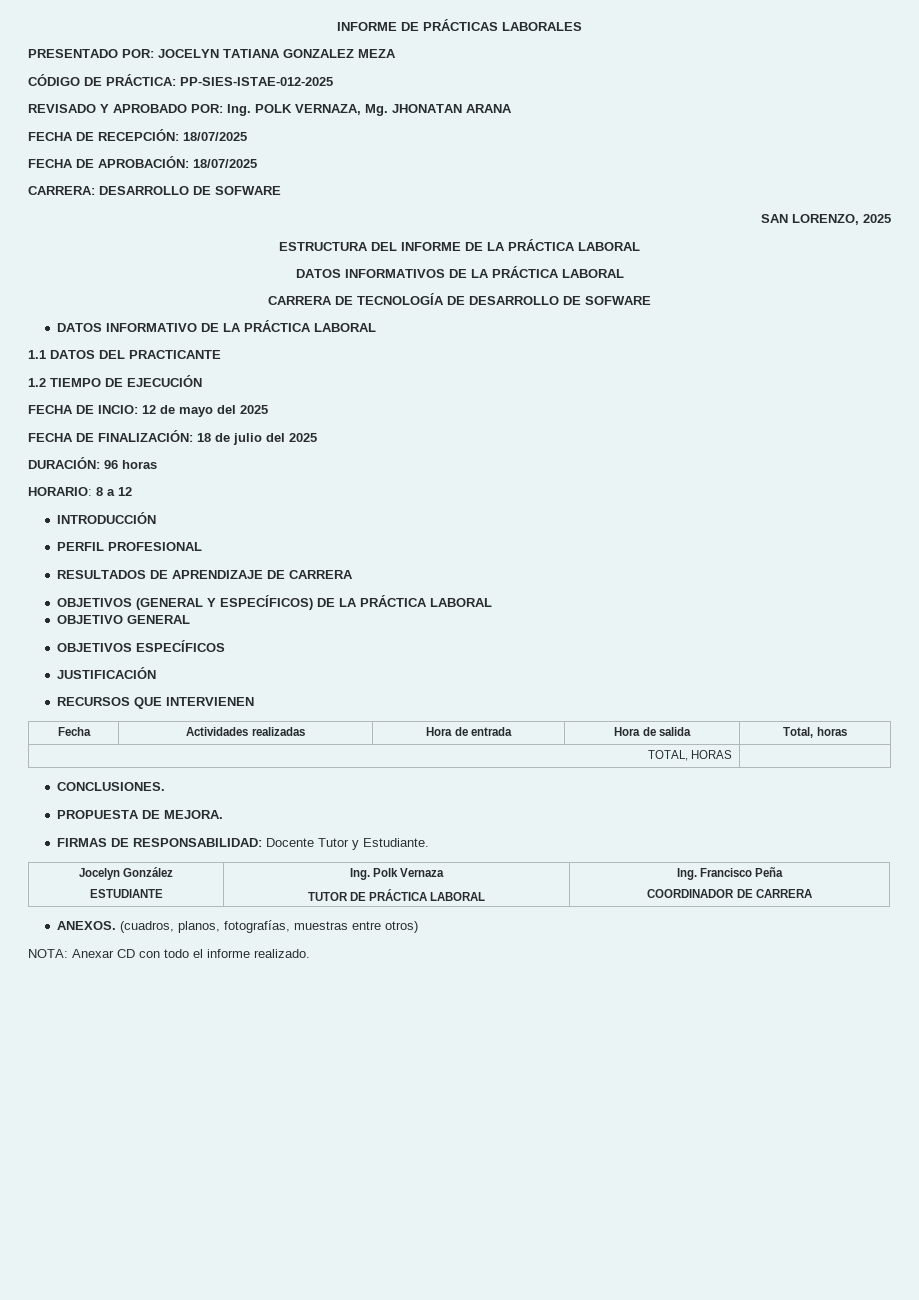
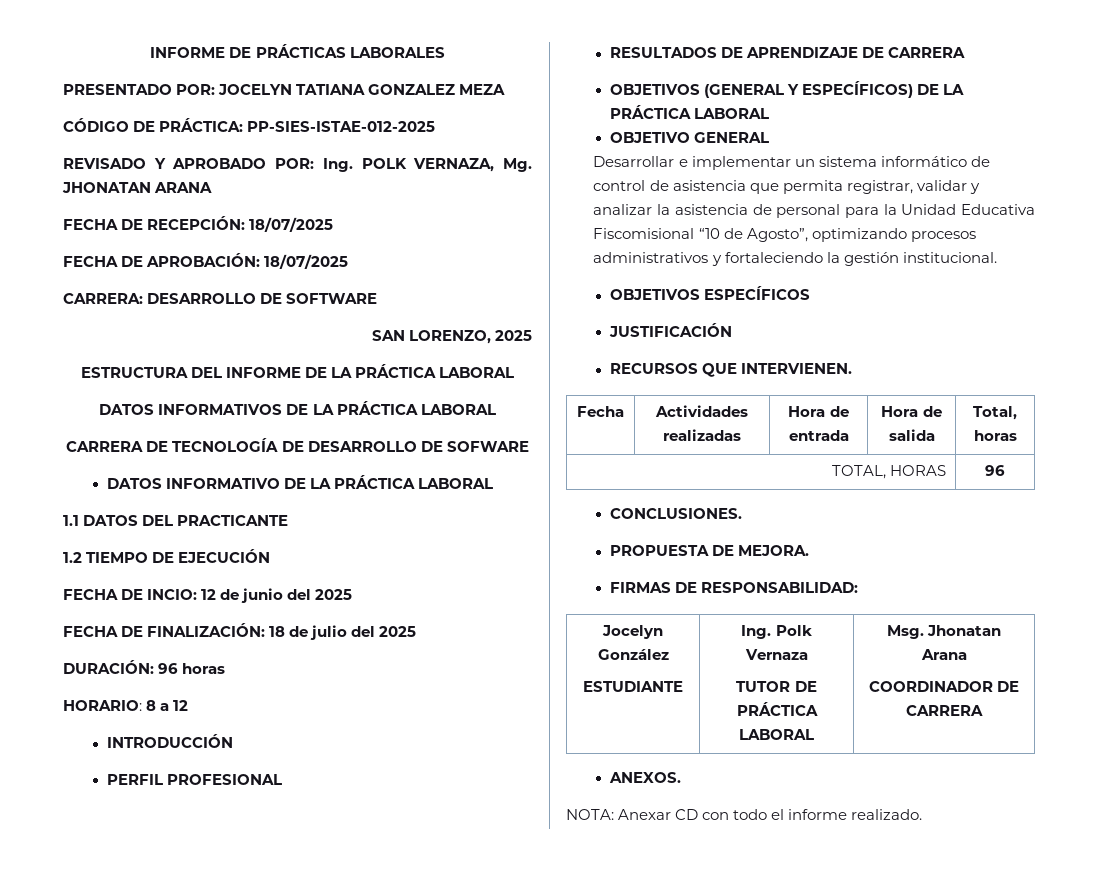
[215,186,281,195] SOFWARE -> [286,293,378,304] SOFTWARE
[179,407,213,417] mayo -> [241,588,284,603] junio
(191, 619) none -> [593,156,990,170] [593,180,980,194] [593,204,1035,218] [593,228,976,242] [593,252,997,266] // Desarrollar e implementar un sistema informático de control de asistencia que permita registrar, validar y analizar la asistencia de personal para la Unidad Educativa Fiscomisional “10 de Agosto”, optimizando procesos administrativos y fortaleciendo la gestión institucional.
[166,697,255,706] INTERVIENEN -> [741,363,853,374] INTERVIENEN.
(733, 754) none -> [985,465,1005,476] 96
[266,838,430,850] Docente Tutor y Estudiante. -> (859, 587) none
[676,867,784,880] Ing. Francisco Peña -> [886,625,1002,639] [920,649,967,660] Msg. Jhonatan Arana
[120,920,419,933] (cuadros, planos, fotografías, muestras entre otros) -> (681, 777) none

